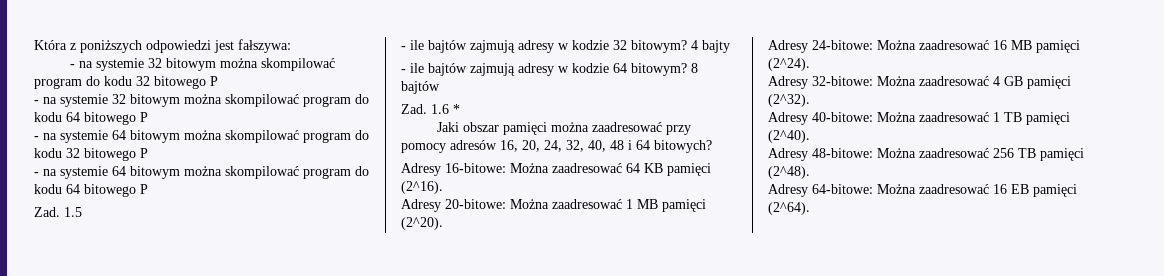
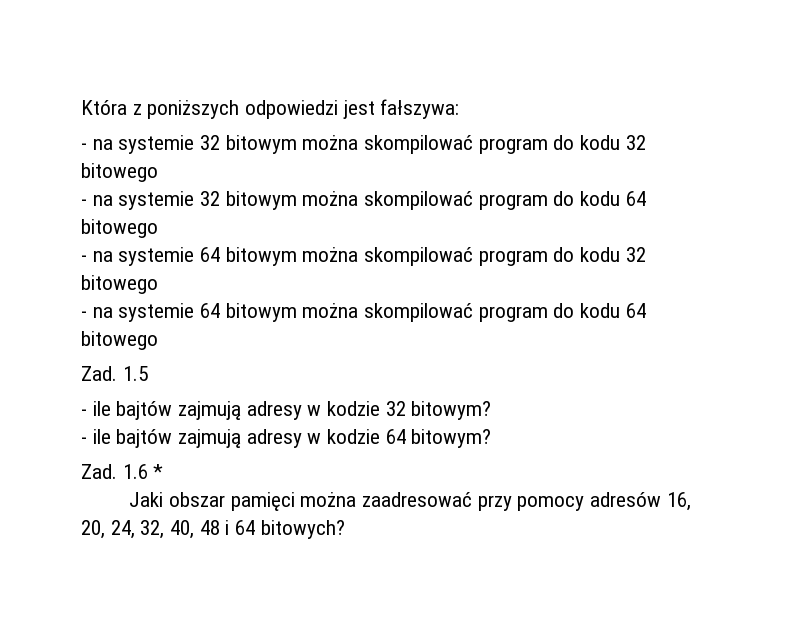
[210,76,218,86] P -> (158, 172) none
[140,112,148,122] P -> (158, 228) none
[140,148,148,158] P -> (158, 284) none
[140,184,148,194] P -> (158, 340) none
[691,40,730,53] 4 bajty -> (492, 410) none
[691,63,698,73] [401,81,440,94] 8 bajtów -> (492, 438) none
[401,163,711,176] [401,181,443,194] [401,199,706,212] [401,217,443,230] [768,40,1080,53] [768,58,810,71] [768,76,1071,89] [768,94,810,107] [768,112,1070,125] [768,130,810,143] [768,148,1084,161] [768,166,810,179] [768,184,1077,197] [768,202,810,215] // Adresy 16-bitowe: Można zaadresować 64 KB pamięci (2^16). // Adresy 20-bitowe: Można zaadresować 1 MB pamięci (2^20). // Adresy 24-bitowe: Można zaadresować 16 MB pamięci (2^24). // Adresy 32-bitowe: Można zaadresować 4 GB pamięci (2^32). // Adresy 40-bitowe: Można zaadresować 1 TB pamięci (2^40). // Adresy 48-bitowe: Można zaadresować 256 TB pamięci (2^48). // Adresy 64-bitowe: Można zaadresować 16 EB pamięci (2^64). -> (345, 529) none

